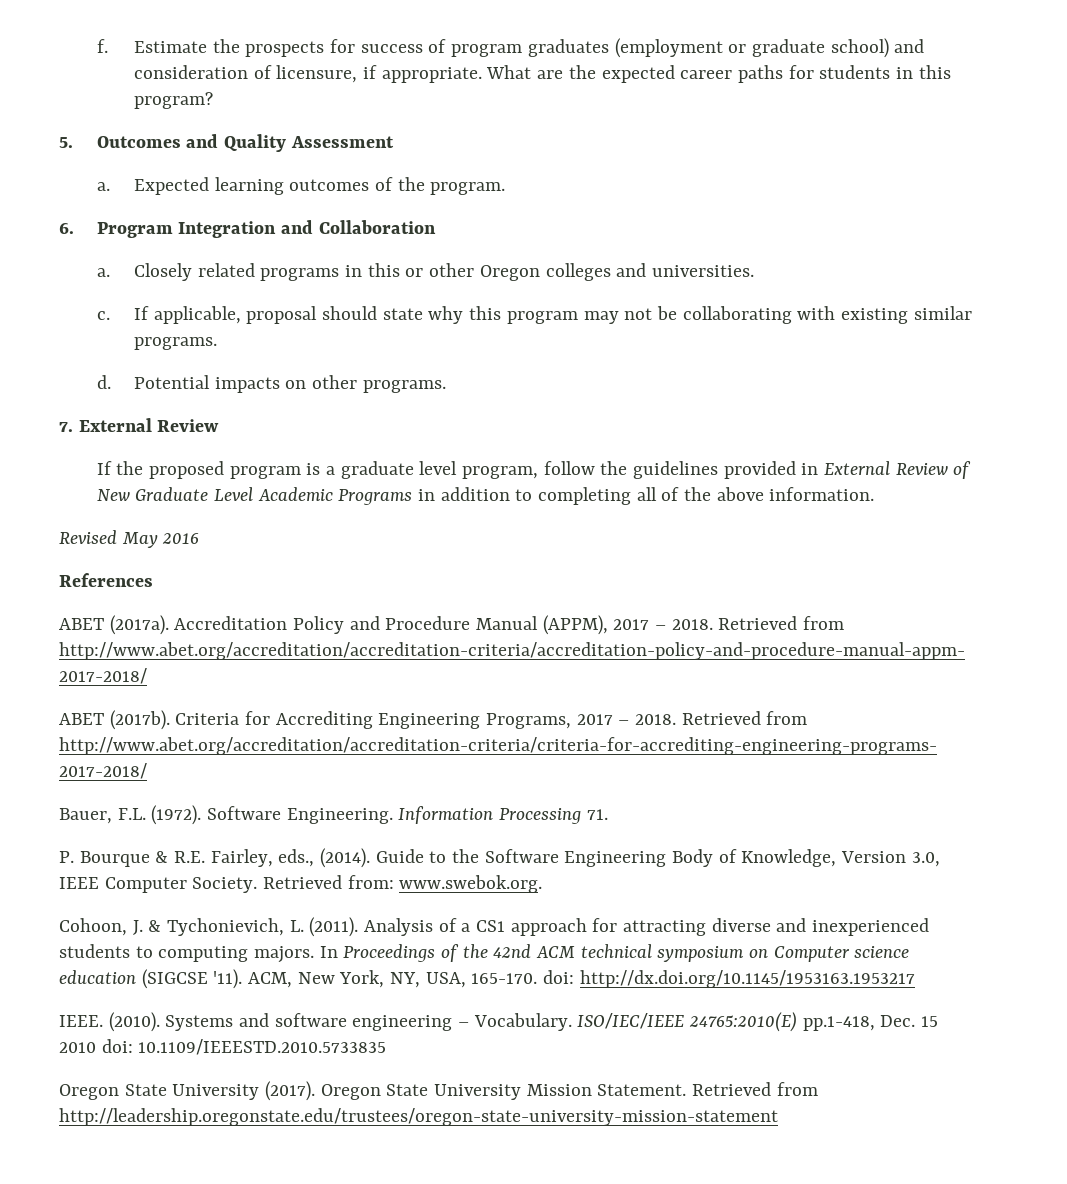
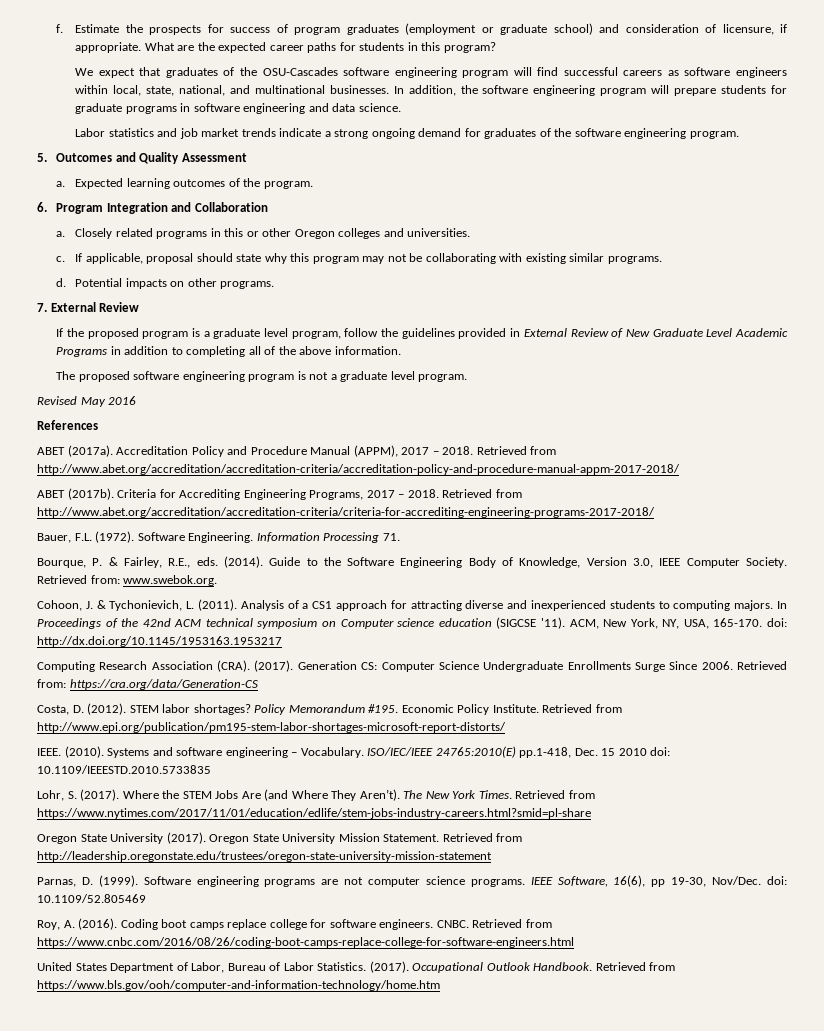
(214, 100) none -> [75,67,787,78] [75,85,787,96] [75,103,401,114] [75,128,739,139] // We expect that graduates of the OSU-Cascades software engineering program will find successful careers as software engineers within local, state, national, and multinational businesses. In addition, the software engineering program will prepare students for graduate programs in software engineering and data science. // Labor statistics and job market trends indicate a strong ongoing demand for graduates of the software engineering program.
(875, 494) none -> [56,371,468,382] // The proposed software engineering program is not a graduate level program.
[59,849,315,867] P. Bourque & R.E. Fairley, eds., -> [37,557,218,568] Bourque, P. & Fairley, R.E., eds.
(915, 979) none -> [37,660,787,672] [37,679,258,690] [37,703,622,715] [37,722,506,733] // Computing Research Association (CRA). (2017). Generation CS: Computer Science Undergraduate Enrollments Surge Since 2006. Retrieved from: https://cra.org/data/Generation-CS // Costa, D. (2012). STEM labor shortages? Policy Memorandum #195. Economic Policy Institute. Retrieved from http://www.epi.org/publication/pm195-stem-labor-shortages-microsoft-report-distorts/
(387, 1047) none -> [37,789,595,801] [37,808,591,819] // Lohr, S. (2017). Where the STEM Jobs Are (and Where They Aren’t). The New York Times. Retrieved from https://www.nytimes.com/2017/11/01/education/edlife/stem-jobs-industry-careers.html?smid=pl-share
(778, 1117) none -> [37,875,787,887] [37,894,146,903] [37,918,552,930] [37,937,574,948] [37,961,676,973] [37,980,440,991] // Parnas, D. (1999). Software engineering programs are not computer science programs. IEEE Software, 16(6), pp 19-30, Nov/Dec. doi: 10.1109/52.805469 // Roy, A. (2016). Coding boot camps replace college for software engineers. CNBC. Retrieved from https://www.cnbc.com/2016/08/26/coding-boot-camps-replace-college-for-software-engineers.html // United States Department of Labor, Bureau of Labor Statistics. (2017). Occupational Outlook Handbook. Retrieved from https://www.bls.gov/ooh/computer-and-information-technology/home.htm

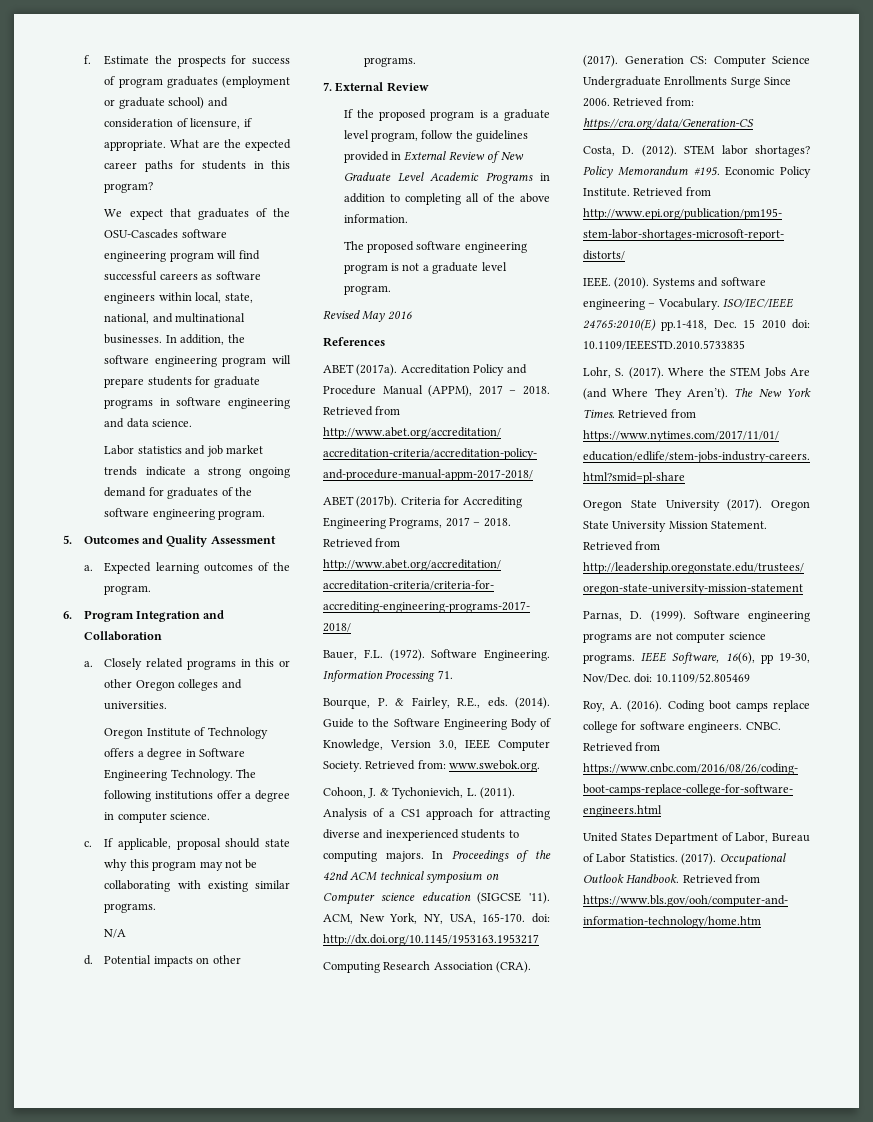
(471, 232) none -> [104,727,268,739] [104,748,245,760] [104,769,257,781] [104,790,290,802] [104,812,211,823] // Oregon Institute of Technology offers a degree in Software Engineering Technology. The following institutions offer a degree in computer science.
(662, 260) none -> [104,929,127,938] // N/A

